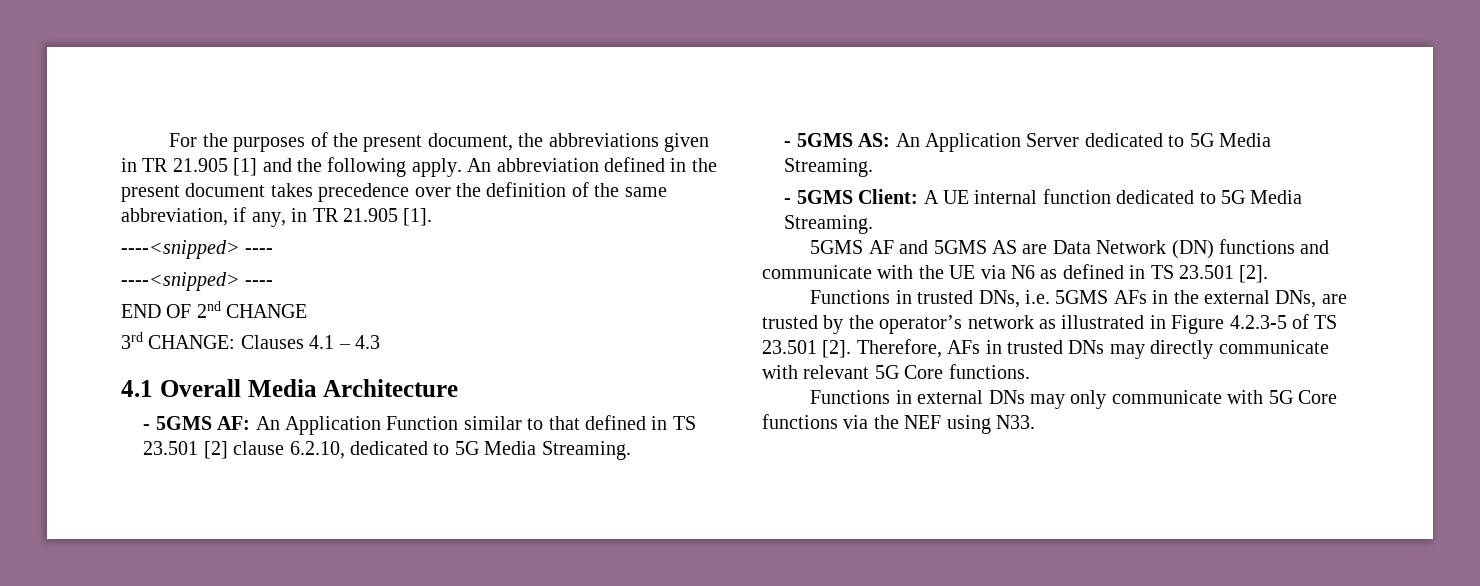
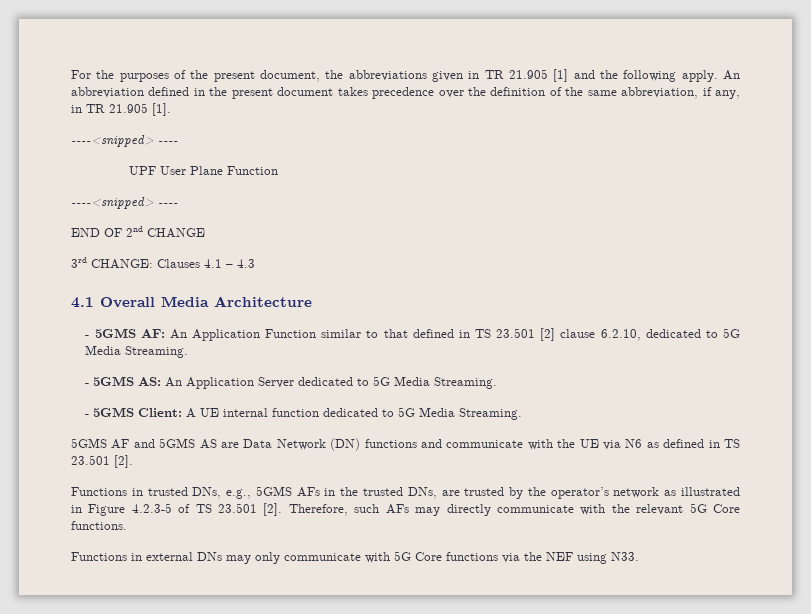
(274, 251) none -> [128,166,278,175] // UPF User Plane Function
[1025,290,1051,304] i.e. -> [226,489,252,499] e.g.,
[1204,290,1271,304] external -> [362,487,403,496] trusted
[947,340,1105,354] AFs in trusted DNs -> [354,504,409,514] such AFs
(798, 372) none -> [611,504,630,513] the

